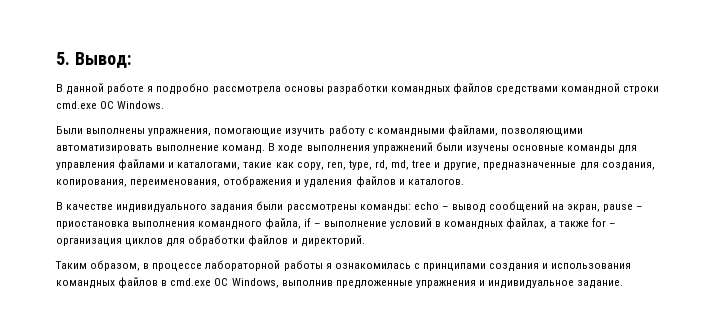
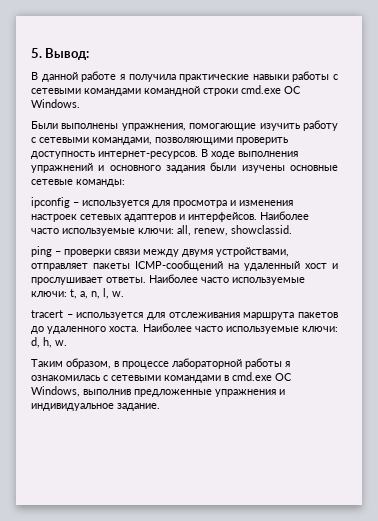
[156,83,559,95] подробно рассмотрела основы разработки командных файлов средствами -> [128,71,338,82] [31,88,141,96] получила практические навыки работы с сетевыми командами
[376,125,583,137] [56,142,638,154] [56,159,655,171] [56,176,464,188] [56,201,644,213] [56,218,617,230] [56,235,365,247] командными файлами, позволяющими автоматизировать выполнение команд. В ходе выполнения упражнений были изучены основные команды для управления файлами и каталогами, такие как copy, ren, type, rd, md, tree и другие, предназначенные для создания, копирования, переименования, отображения и удаления файлов и каталогов. // В качестве индивидуального задания были рассмотрены команды: echo – вывод сообщений на экран, pause – приостановка выполнения командного файла, if – выполнение условий в командных файлах, а также for – организация циклов для обработки файлов и директорий. -> [39,137,288,145] [31,149,298,159] [31,162,338,173] [31,179,125,187] [31,197,293,208] [31,211,309,222] [31,225,292,236] [31,246,289,257] [31,260,338,271] [31,274,305,285] [31,288,124,299] [31,310,338,320] [31,323,338,334] [31,337,67,348] сетевыми командами, позволяющими проверить доступность интернет-ресурсов. В ходе выполнения упражнений и основного задания были изучены основные сетевые команды: // ipconfig – используется для просмотра и изменения настроек сетевых адаптеров и интерфейсов. Наиболее часто используемые ключи: all, renew, showclassid. // ping – проверки связи между двумя устройствами, отправляет пакеты ICMP-сообщений на удаленный хост и прослушивает ответы. Наиболее часто используемые ключи: t, a, n, l, w. // tracert – используется для отслеживания маршрута пакетов до удаленного хоста. Наиболее часто используемые ключи: d, h, w.
[422,263,632,272] [56,277,159,289] принципами создания и использования командных файлов -> [111,375,221,383] сетевыми командами

